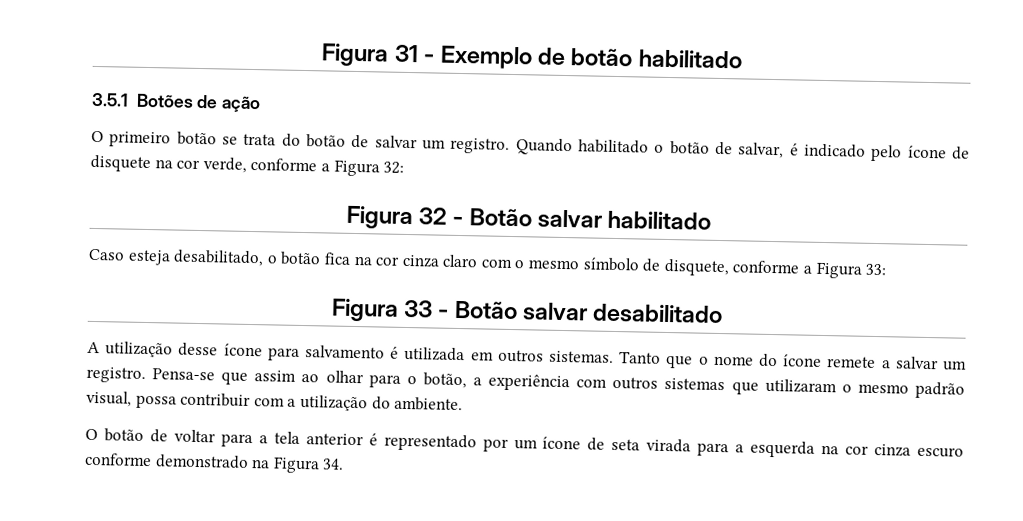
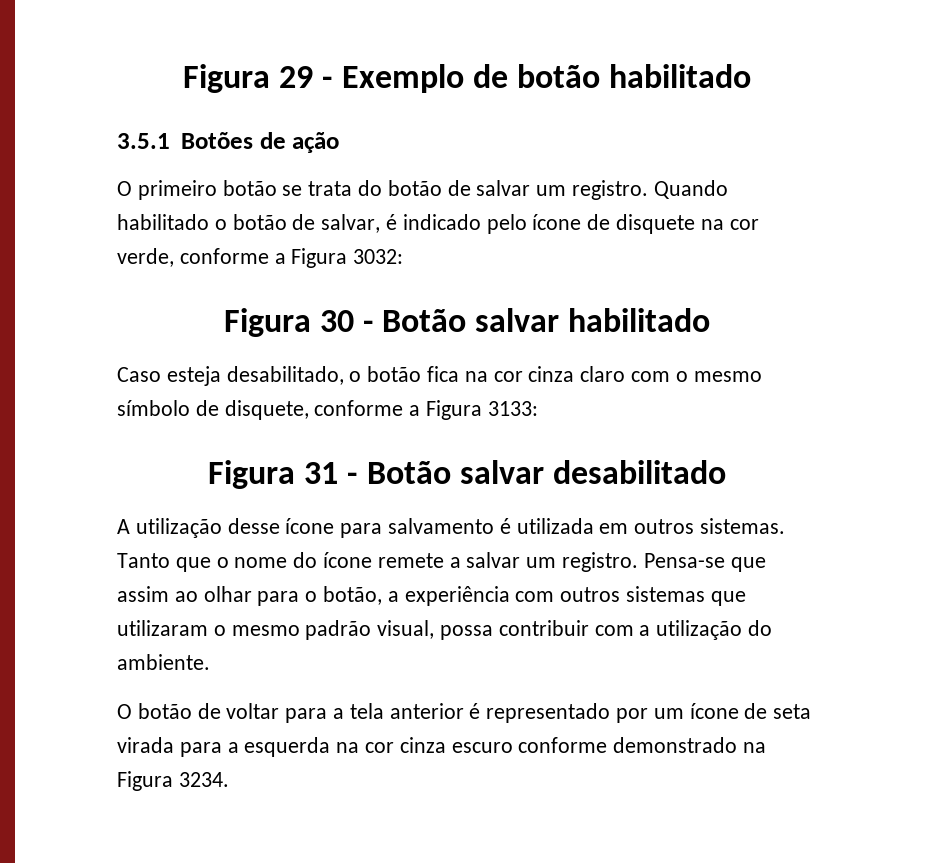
[321,43,419,67] Figura 31 -> [183,64,314,93] Figura 29
[383,161,405,174] [345,205,448,230] 32: // Figura 32 -> [353,249,404,264] [223,308,354,337] 3032: // Figura 30
[865,263,887,276] [330,298,433,322] 33: // Figura 33 -> [487,401,538,416] [208,460,339,489] 3133: // Figura 31
[322,458,345,470] 34. -> [178,772,229,787] 3234.

